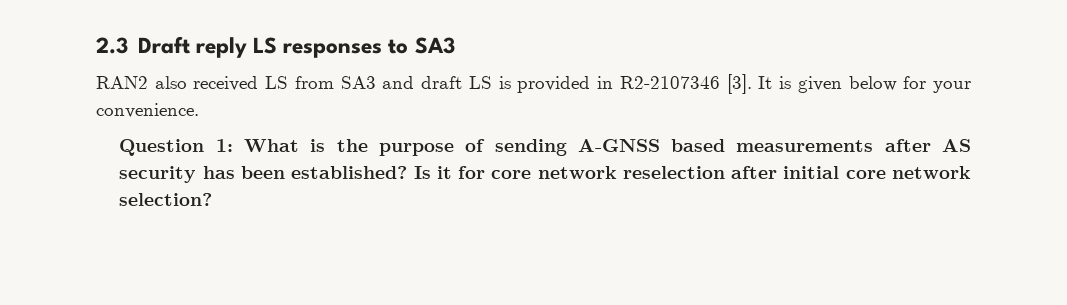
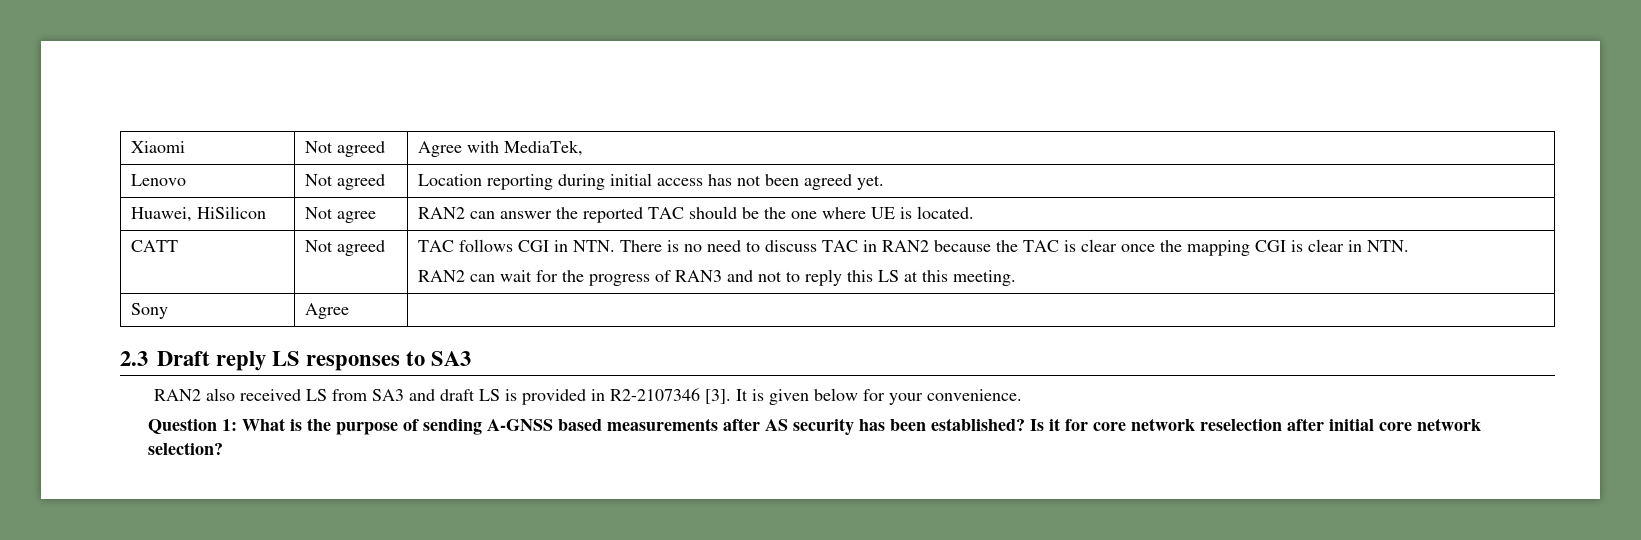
(96, 45) none -> [130,141,185,153] [304,141,385,157] [417,140,583,157] [130,174,186,186] [304,174,385,190] [417,173,884,190] [130,206,266,222] [304,207,376,223] [417,206,974,223] [130,240,178,252] [304,240,385,256] [417,239,1409,256] [417,269,1016,286] [130,303,168,319] [304,303,349,319] Xiaomi | Not agreed | Agree with MediaTek, // Lenovo | Not agreed | Location reporting during initial access has not been agreed yet. // Huawei, HiSilicon | Not agree | RAN2 can answer the reported TAC should be the one where UE is located. // CATT | Not agreed | TAC follows CGI in NTN. There is no need to discuss TAC in RAN2 because the TAC is clear once the mapping CGI is clear in NTN. // RAN2 can wait for the progress of RAN3 and not to reply this LS at this meeting. // Sony | Agree | //

